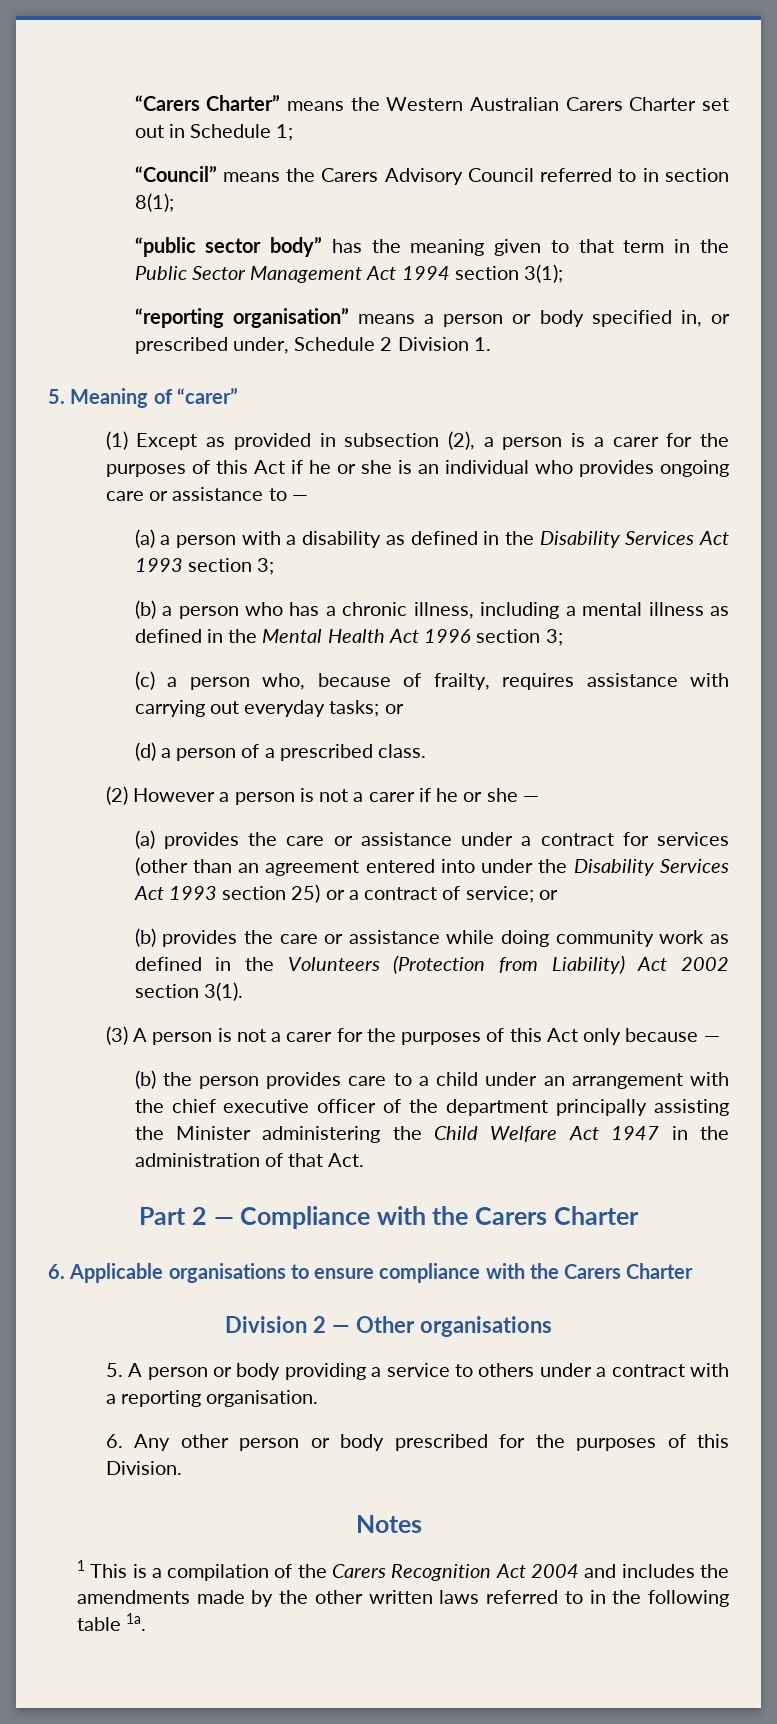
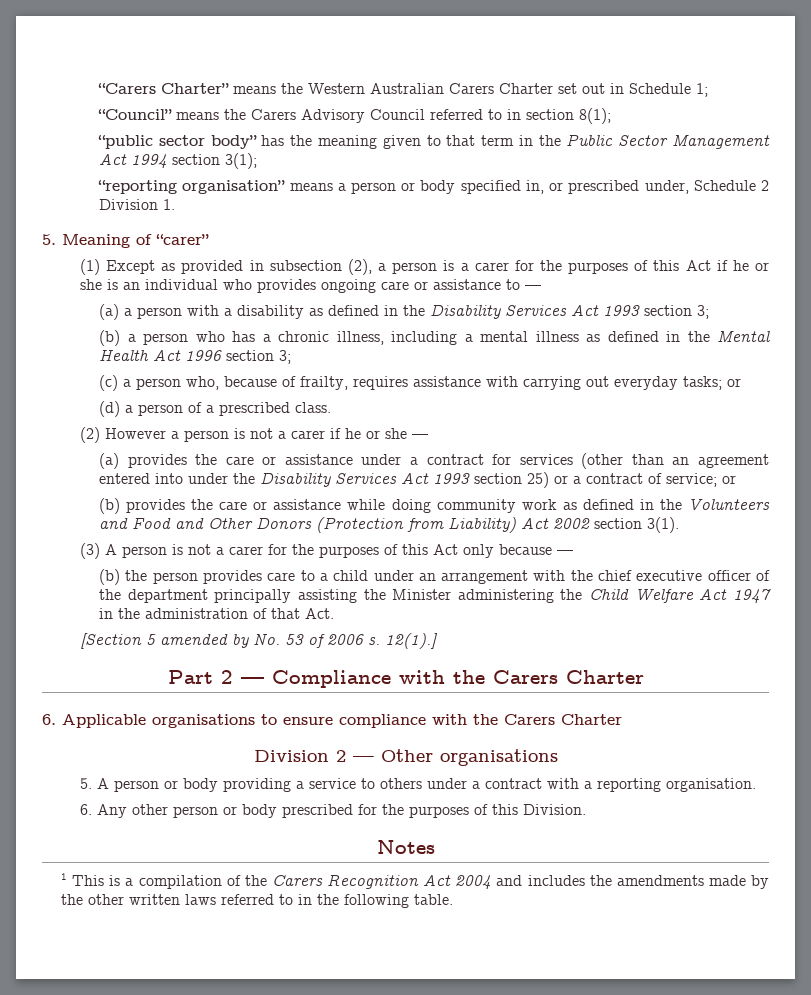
(380, 964) none -> [99,517,313,529] and Food and Other Donors
(365, 1160) none -> [80,633,439,649] // [Section 5 amended by No. 53 of 2006 s. 12(1).]
[76,1613,147,1631] table 1a. -> [414,894,454,905] table.

